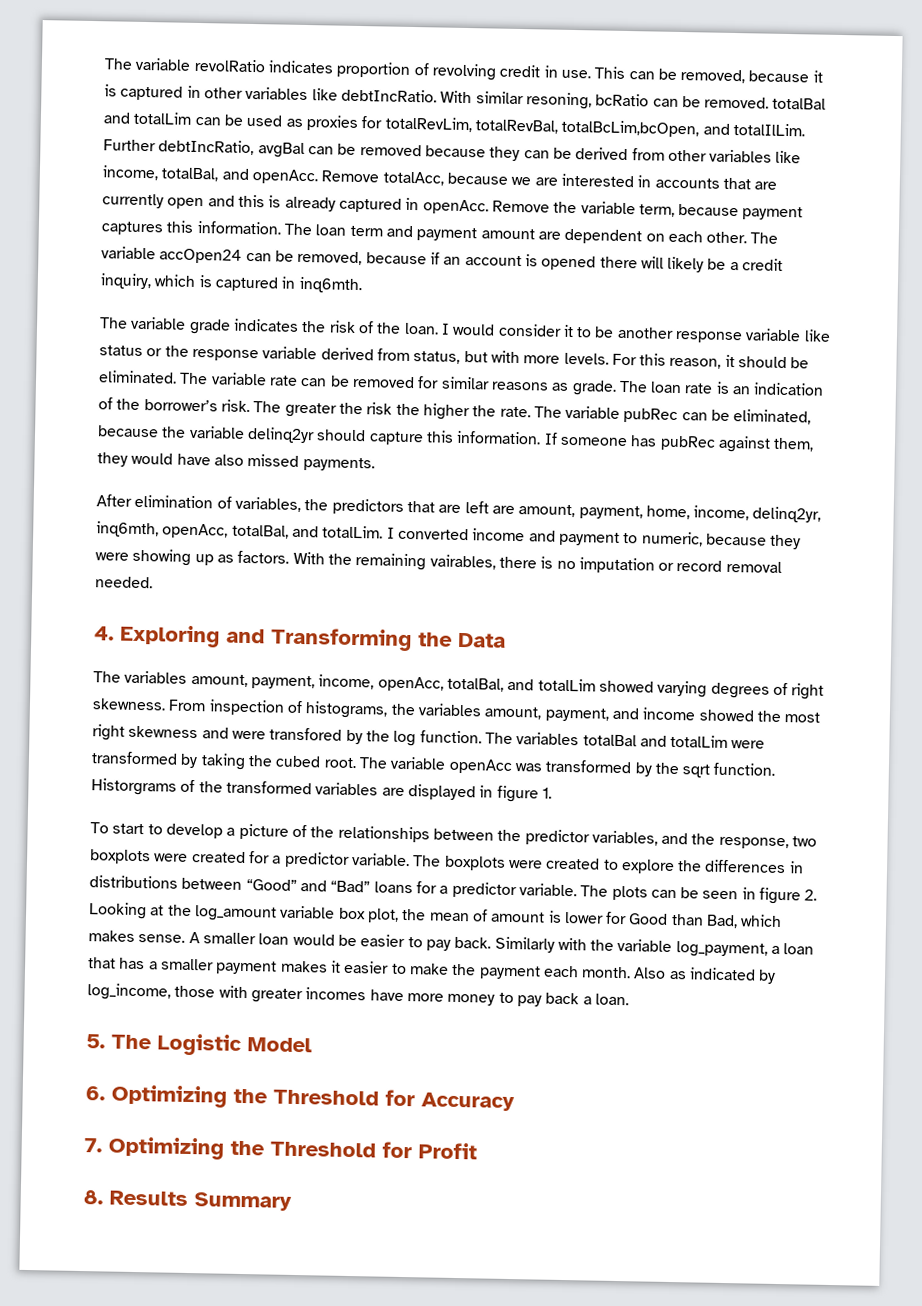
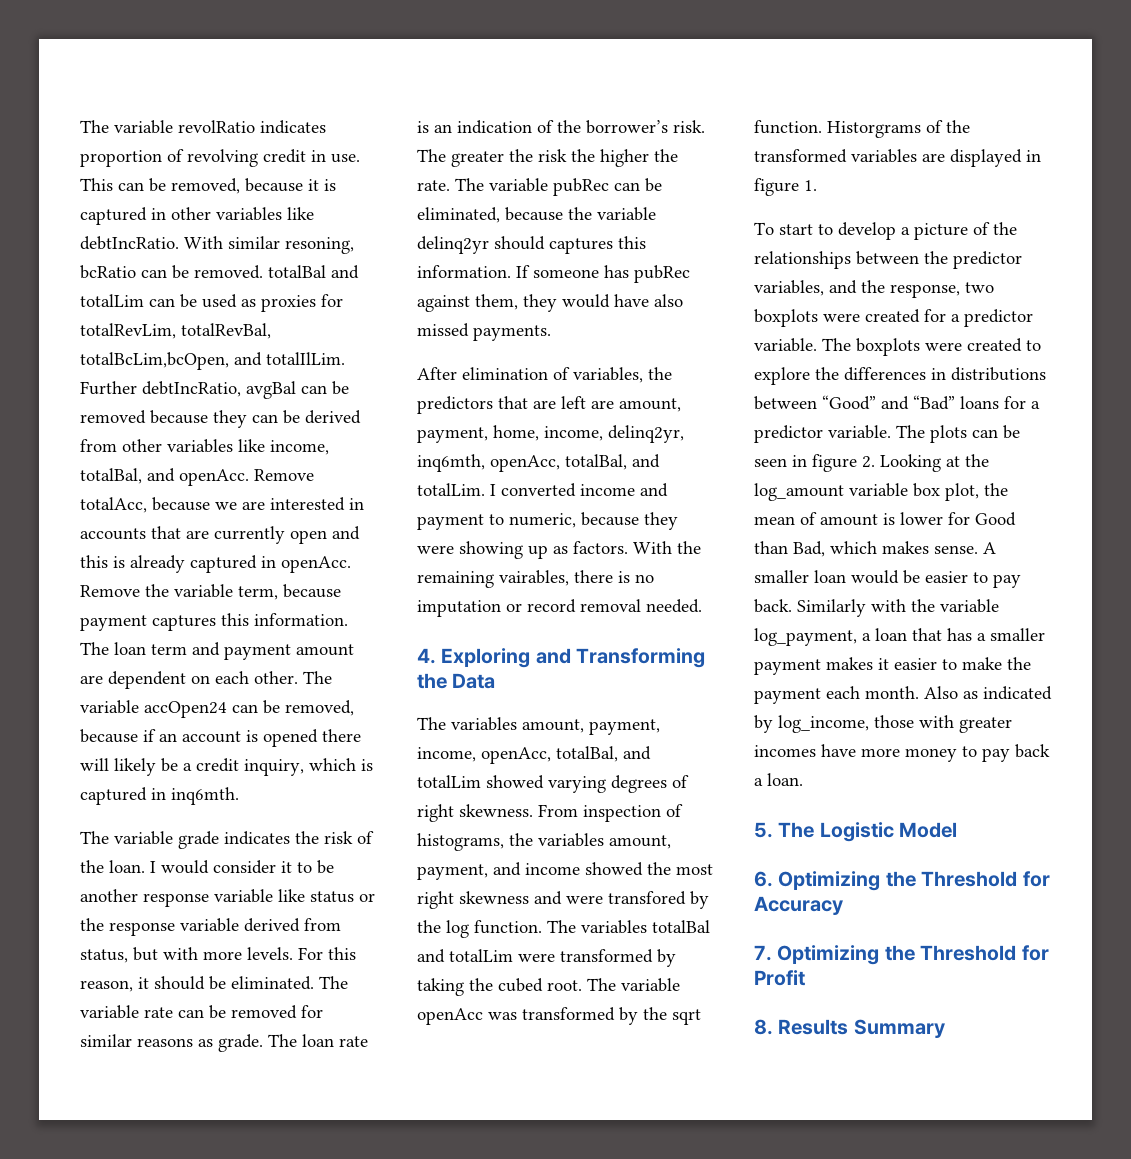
[368,431,424,446] capture -> [549,238,613,254] captures

